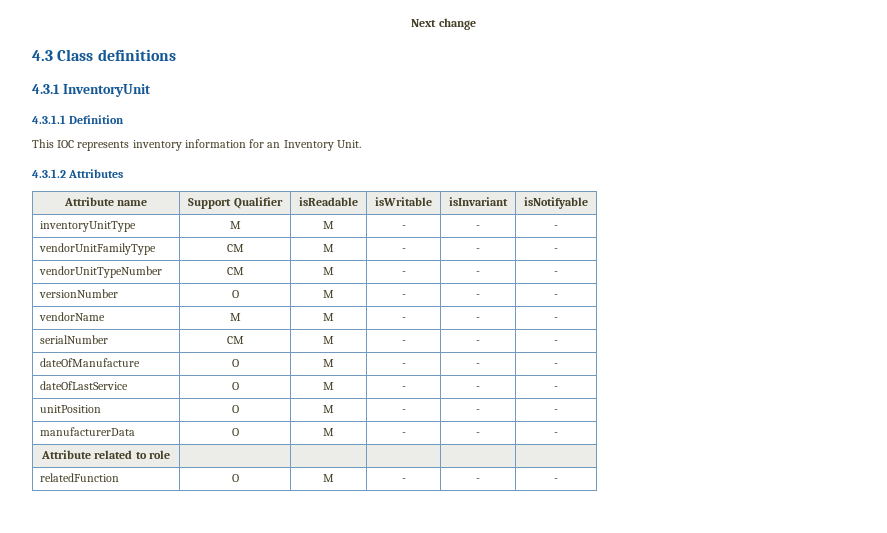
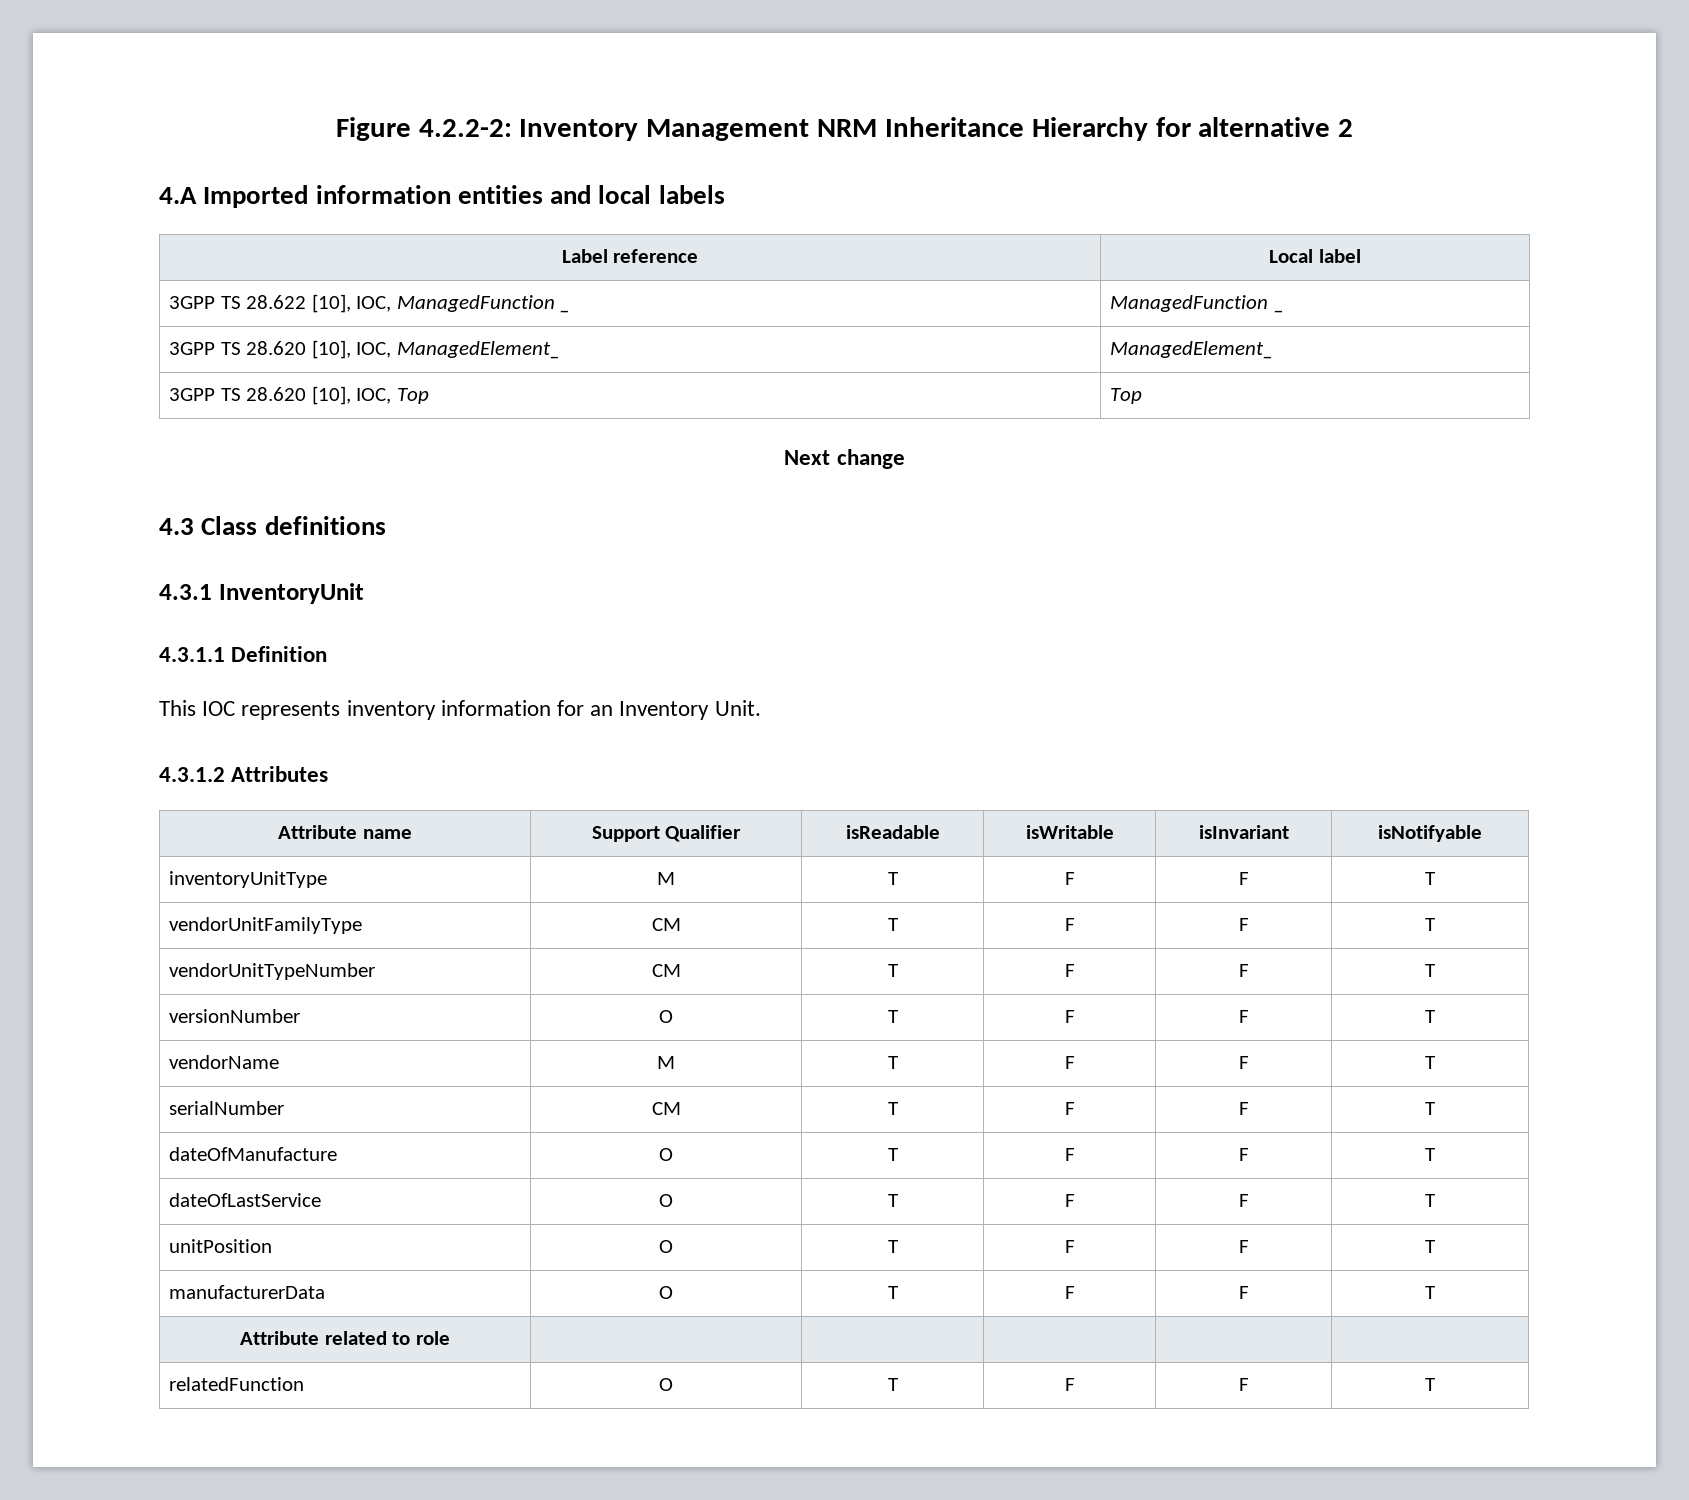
(411, 23) none -> [335,117,1354,141] [159,185,725,208] [561,249,699,263] [1269,249,1361,263] [169,294,571,313] [1110,295,1284,313] [169,340,560,359] [1110,341,1274,359] [169,386,429,405] [1110,388,1143,404] Figure 4.2.2-2: Inventory Management NRM Inheritance Hierarchy for alternative 2 // 4.A Imported information entities and local labels // Label reference | Local label // 3GPP TS 28.622 [10], IOC, ManagedFunction _ | ManagedFunction _ // 3GPP TS 28.620 [10], IOC, ManagedElement_ | ManagedElement_ // 3GPP TS 28.620 [10], IOC, Top | Top //
[323,221,334,229] [401,225,406,229] [476,225,480,229] [554,225,558,229] [39,243,157,255] [226,244,244,252] [323,244,334,252] [401,248,406,252] [476,248,480,252] [554,248,558,252] [39,266,163,278] [226,267,244,275] [323,267,334,275] [401,271,406,275] [476,271,480,275] [554,271,558,275] [39,289,119,298] [231,290,239,298] [323,290,334,298] [401,294,406,298] [476,294,480,298] [554,294,558,298] [39,312,106,321] [229,313,241,321] [323,313,334,321] [401,317,406,321] [476,317,480,321] [554,317,558,321] [40,335,109,344] [226,336,244,344] [323,336,334,344] [401,340,406,344] [476,340,480,344] [554,340,558,344] [40,358,141,367] [231,359,239,367] [323,359,334,367] [401,363,406,367] [476,363,480,367] [554,363,558,367] [40,381,129,390] [231,382,239,390] [323,382,334,390] [401,386,406,390] [476,386,480,390] [554,386,558,390] [40,405,102,413] [231,405,239,413] [323,405,334,413] [401,409,406,413] [476,409,480,413] [554,409,558,413] [40,427,136,436] [231,428,239,436] [323,428,334,436] [401,432,406,436] [476,432,480,436] [554,432,558,436] M | - | - | - // vendorUnitFamilyType | CM | M | - | - | - // vendorUnitTypeNumber | CM | M | - | - | - // versionNumber | O | M | - | - | - // vendorName | M | M | - | - | - // serialNumber | CM | M | - | - | - // dateOfManufacture | O | M | - | - | - // dateOfLastService | O | M | - | - | - // unitPosition | O | M | - | - | - // manufacturerData | O | M | - | - | - -> [887,872,898,885] [1064,872,1075,885] [1238,872,1249,885] [1425,872,1435,885] [169,917,363,934] [651,918,681,931] [887,918,898,931] [1064,918,1075,931] [1238,918,1249,931] [1425,918,1435,931] [169,963,376,980] [651,964,681,977] [887,964,898,977] [1064,964,1075,977] [1238,964,1249,977] [1425,964,1435,977] [169,1009,301,1023] [659,1010,673,1023] [887,1010,898,1023] [1064,1010,1075,1023] [1238,1010,1249,1023] [1425,1010,1435,1023] [169,1055,280,1069] [657,1056,675,1069] [887,1056,898,1069] [1064,1056,1075,1069] [1238,1056,1249,1069] [1425,1056,1435,1069] [169,1101,285,1115] [651,1102,681,1115] [887,1102,898,1115] [1064,1102,1075,1115] [1238,1102,1249,1115] [1425,1102,1435,1115] [169,1147,338,1161] [659,1148,673,1161] [887,1148,898,1161] [1064,1148,1075,1161] [1238,1148,1249,1161] [1425,1148,1435,1161] [169,1193,322,1207] [659,1194,673,1207] [887,1194,898,1207] [1064,1194,1075,1207] [1238,1194,1249,1207] [1425,1194,1435,1207] [169,1239,273,1253] [659,1240,673,1253] [887,1240,898,1253] [1064,1240,1075,1253] [1238,1240,1249,1253] [1425,1240,1435,1253] [169,1285,326,1299] [659,1286,673,1299] [887,1286,898,1299] [1064,1286,1075,1299] [1238,1286,1249,1299] [1425,1286,1435,1299] T | F | F | T // vendorUnitFamilyType | CM | T | F | F | T // vendorUnitTypeNumber | CM | T | F | F | T // versionNumber | O | T | F | F | T // vendorName | M | T | F | F | T // serialNumber | CM | T | F | F | T // dateOfManufacture | O | T | F | F | T // dateOfLastService | O | T | F | F | T // unitPosition | O | T | F | F | T // manufacturerData | O | T | F | F | T
[323,474,334,482] [401,478,406,482] [476,478,480,482] [554,478,558,482] M | - | - | - -> [887,1378,898,1391] [1064,1378,1075,1391] [1238,1378,1249,1391] [1425,1378,1435,1391] T | F | F | T

